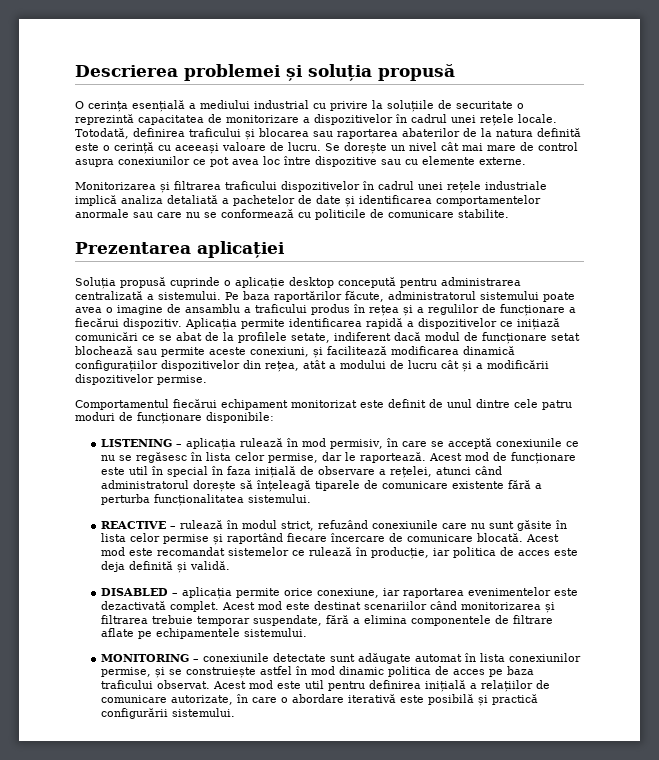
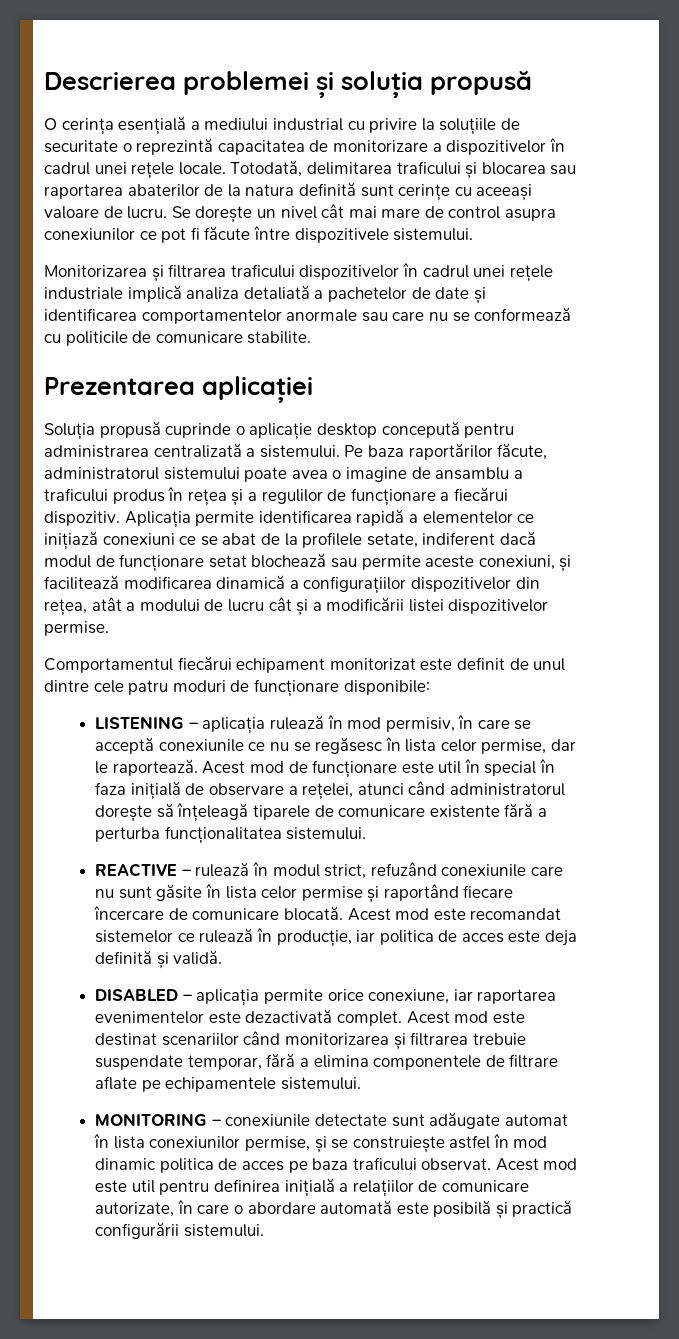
[133,128,185,137] definirea -> [306,162,392,175] delimitarea
[75,142,154,154] este o cerință -> [360,184,451,201] sunt cerințe
[232,156,526,167] avea loc între dispozitive sau cu elemente externe. -> [190,226,474,243] fi făcute între dispozitivele sistemului.
[417,318,497,329] dispozitivelor -> [422,511,513,524] elementelor
[75,332,138,341] comunicări -> [102,533,175,545] conexiuni
(515, 350) none -> [289,580,299,589] a
(549, 364) none -> [408,599,444,612] listei
[196,615,322,626] temporar suspendate, -> [95,1055,262,1070] suspendate temporar,
[347,694,396,703] iterativă -> [320,1200,393,1214] automată

